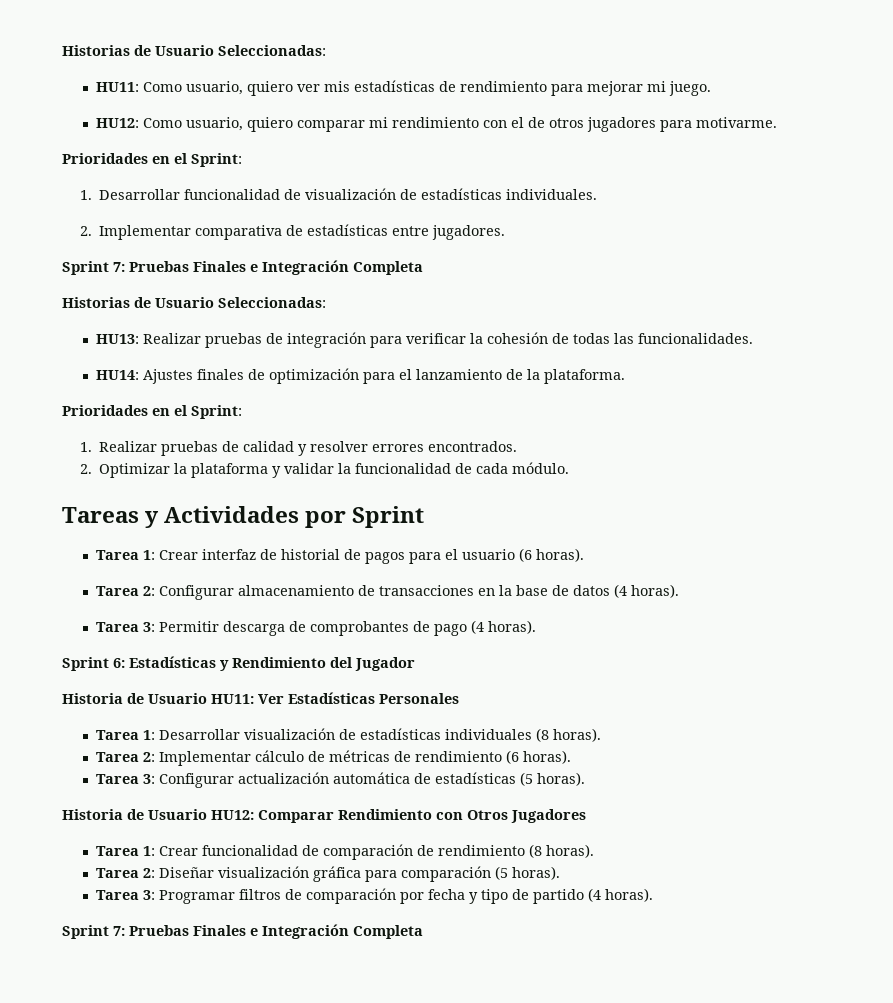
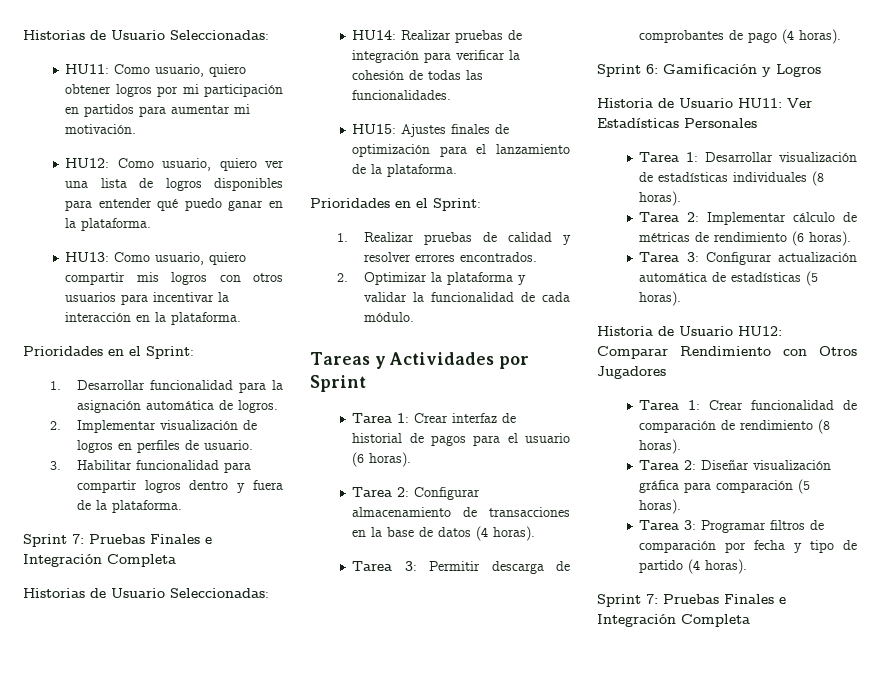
[297,80,712,96] [96,117,778,132] ver mis estadísticas de rendimiento para mejorar mi juego. // HU12: Como usuario, quiero comparar mi rendimiento con el de otros jugadores para motivarme. -> [65,84,283,97] [65,104,251,117] [65,124,137,134] [65,158,284,171] [65,178,283,191] [65,198,283,211] [65,218,152,231] [65,252,247,265] [65,272,283,285] [65,292,230,305] [65,312,242,325] obtener logros por mi participación en partidos para aumentar mi motivación. // HU12: Como usuario, quiero ver una lista de logros disponibles para entender qué puedo ganar en la plataforma. // HU13: Como usuario, quiero compartir mis logros con otros usuarios para incentivar la interacción en la plataforma.
[284,188,598,200] [80,224,506,240] de visualización de estadísticas individuales. // 2. Implementar comparativa de estadísticas entre jugadores. -> [238,380,283,393] [76,400,278,413] [49,420,257,433] [76,440,253,453] [49,460,251,473] [76,480,283,493] [76,500,182,513] para la asignación automática de logros. // 2. Implementar visualización de logros en perfiles de usuario. // 3. Habilitar funcionalidad para compartir logros dentro y fuera de la plataforma.
[96,334,140,344] HU13: -> [352,30,397,40] HU14:
[96,370,140,380] HU14: -> [352,124,397,134] HU15:
[129,656,415,671] Estadísticas y Rendimiento del Jugador -> [663,64,821,77] Gamificación y Logros

